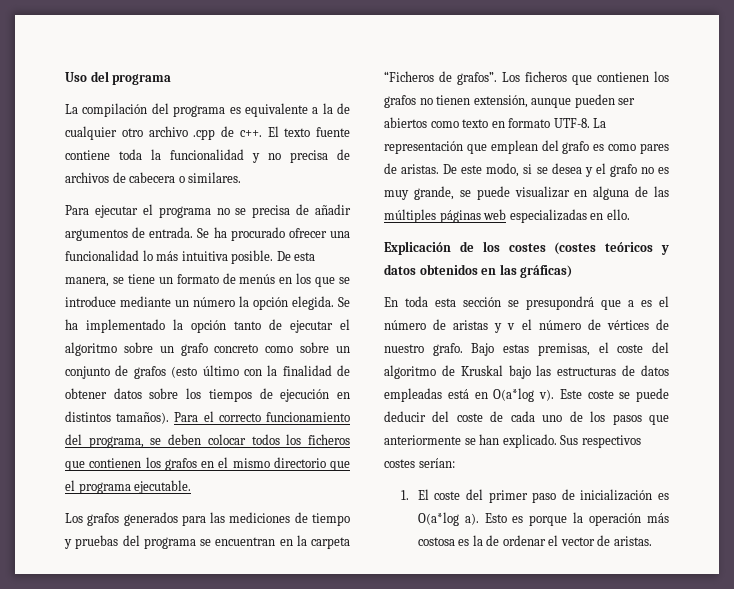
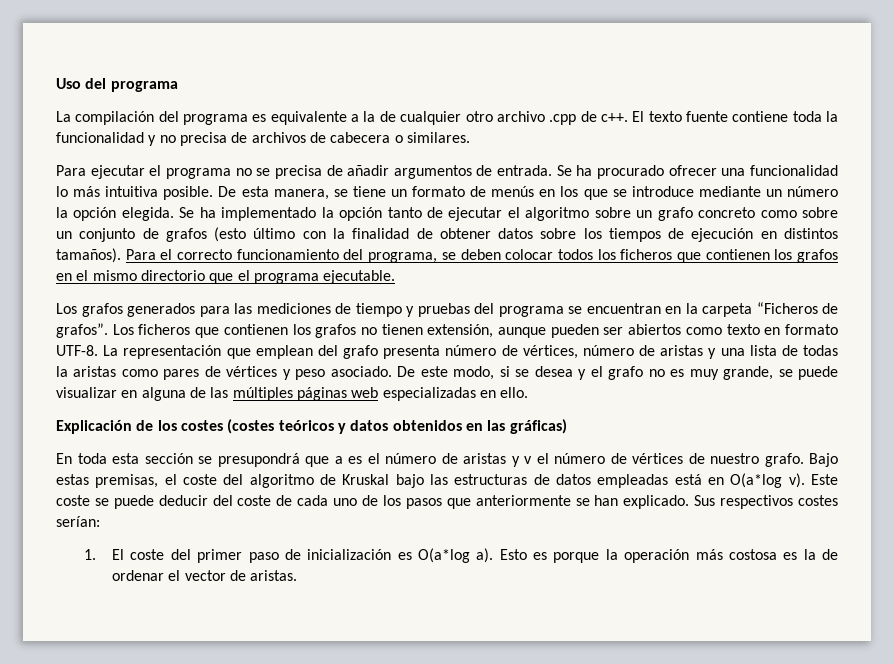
[593,143,669,154] [384,163,440,174] es como pares de aristas. -> [383,345,838,359] [56,366,392,380] presenta número de vértices, número de aristas y una lista de todas la aristas como pares de vértices y peso asociado.

